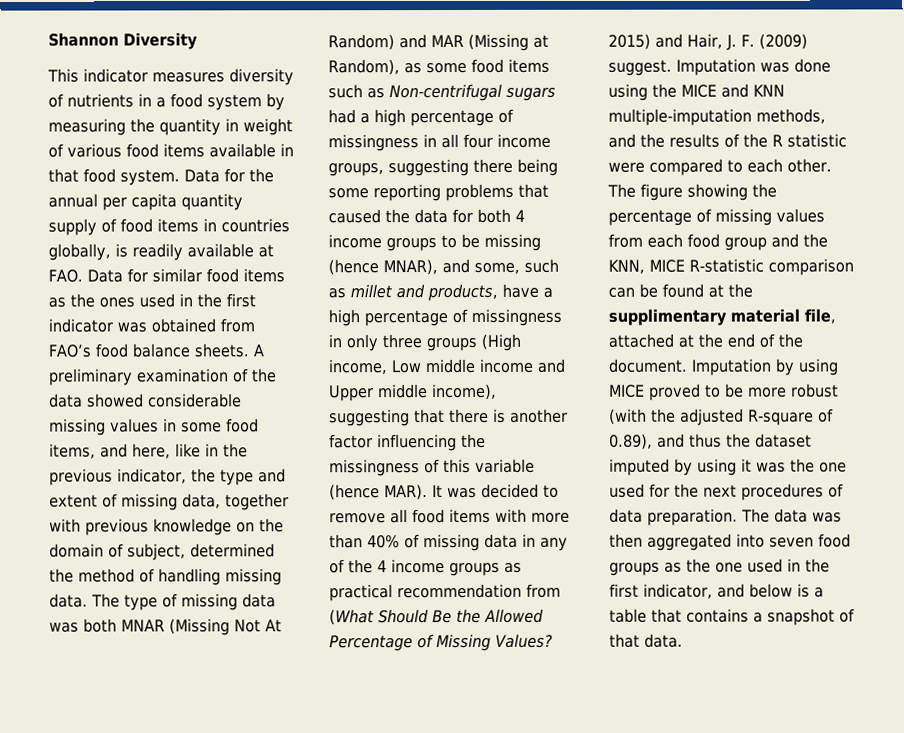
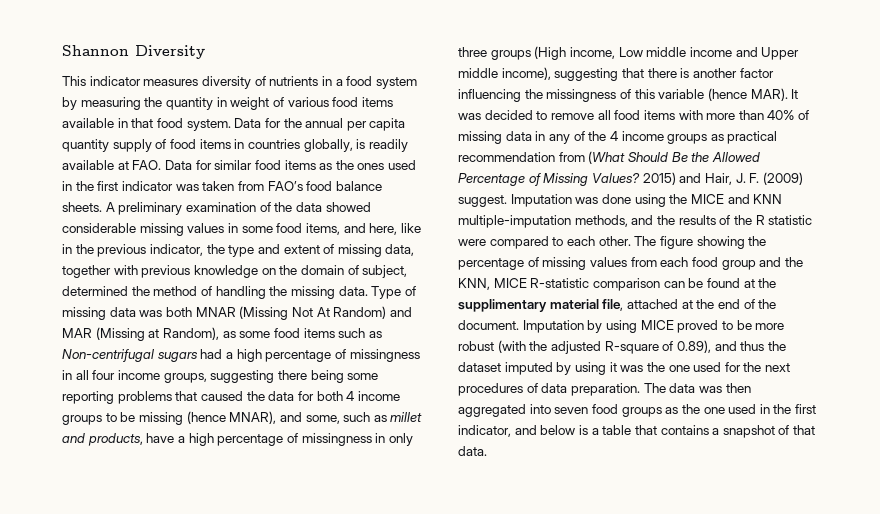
[151,318,216,333] obtained -> [202,181,235,191] taken
(221, 577) none -> [269,286,288,296] the
[91,593,158,611] The type -> [371,286,402,299] Type

